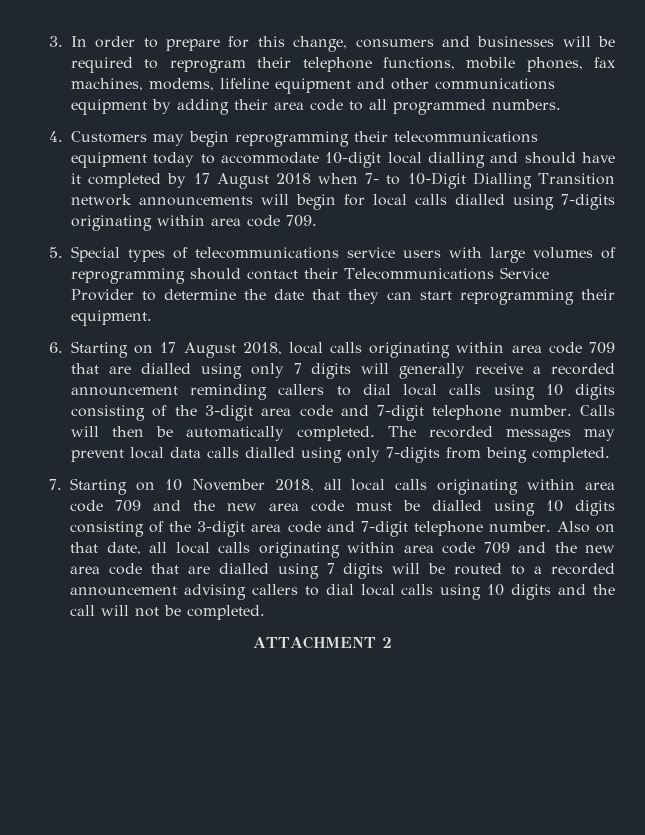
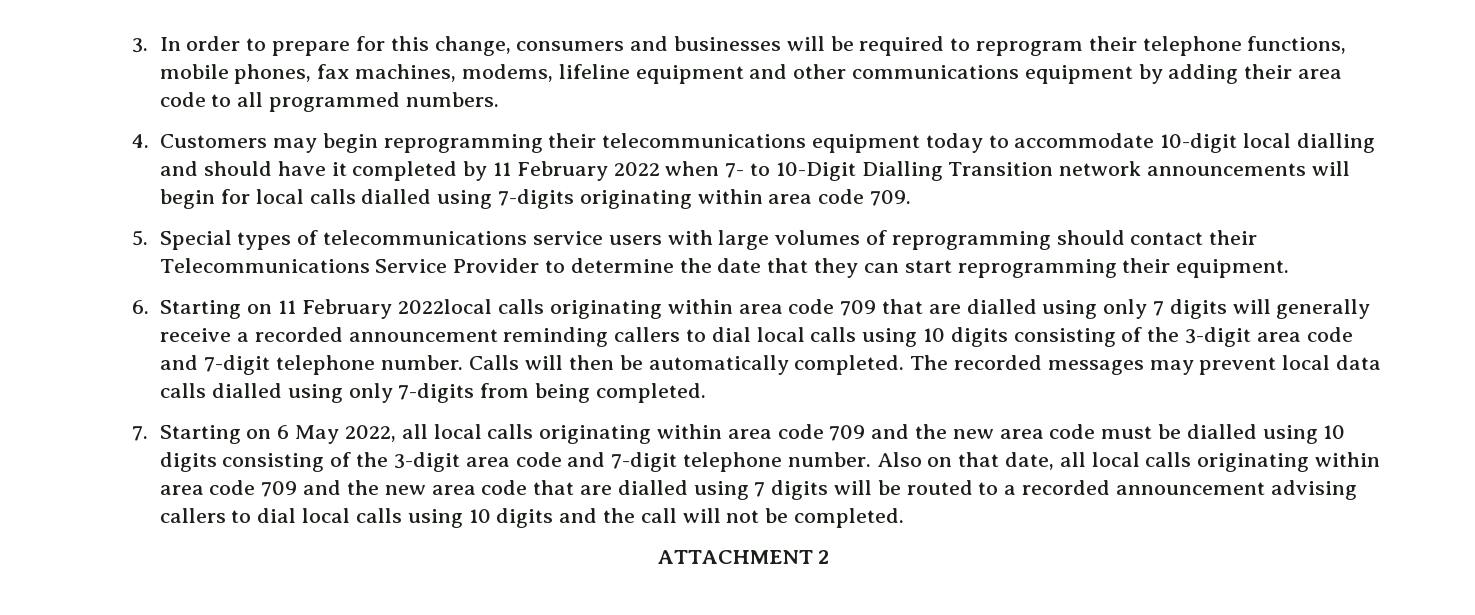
[193,173,311,189] 17 August 2018 -> [492,161,660,181] 11 February 2022
[160,342,323,358] 17 August 2018, local -> [277,299,493,319] 11 February 2022local
[164,479,314,492] 10 November 2018, -> [277,425,396,444] 6 May 2022,

